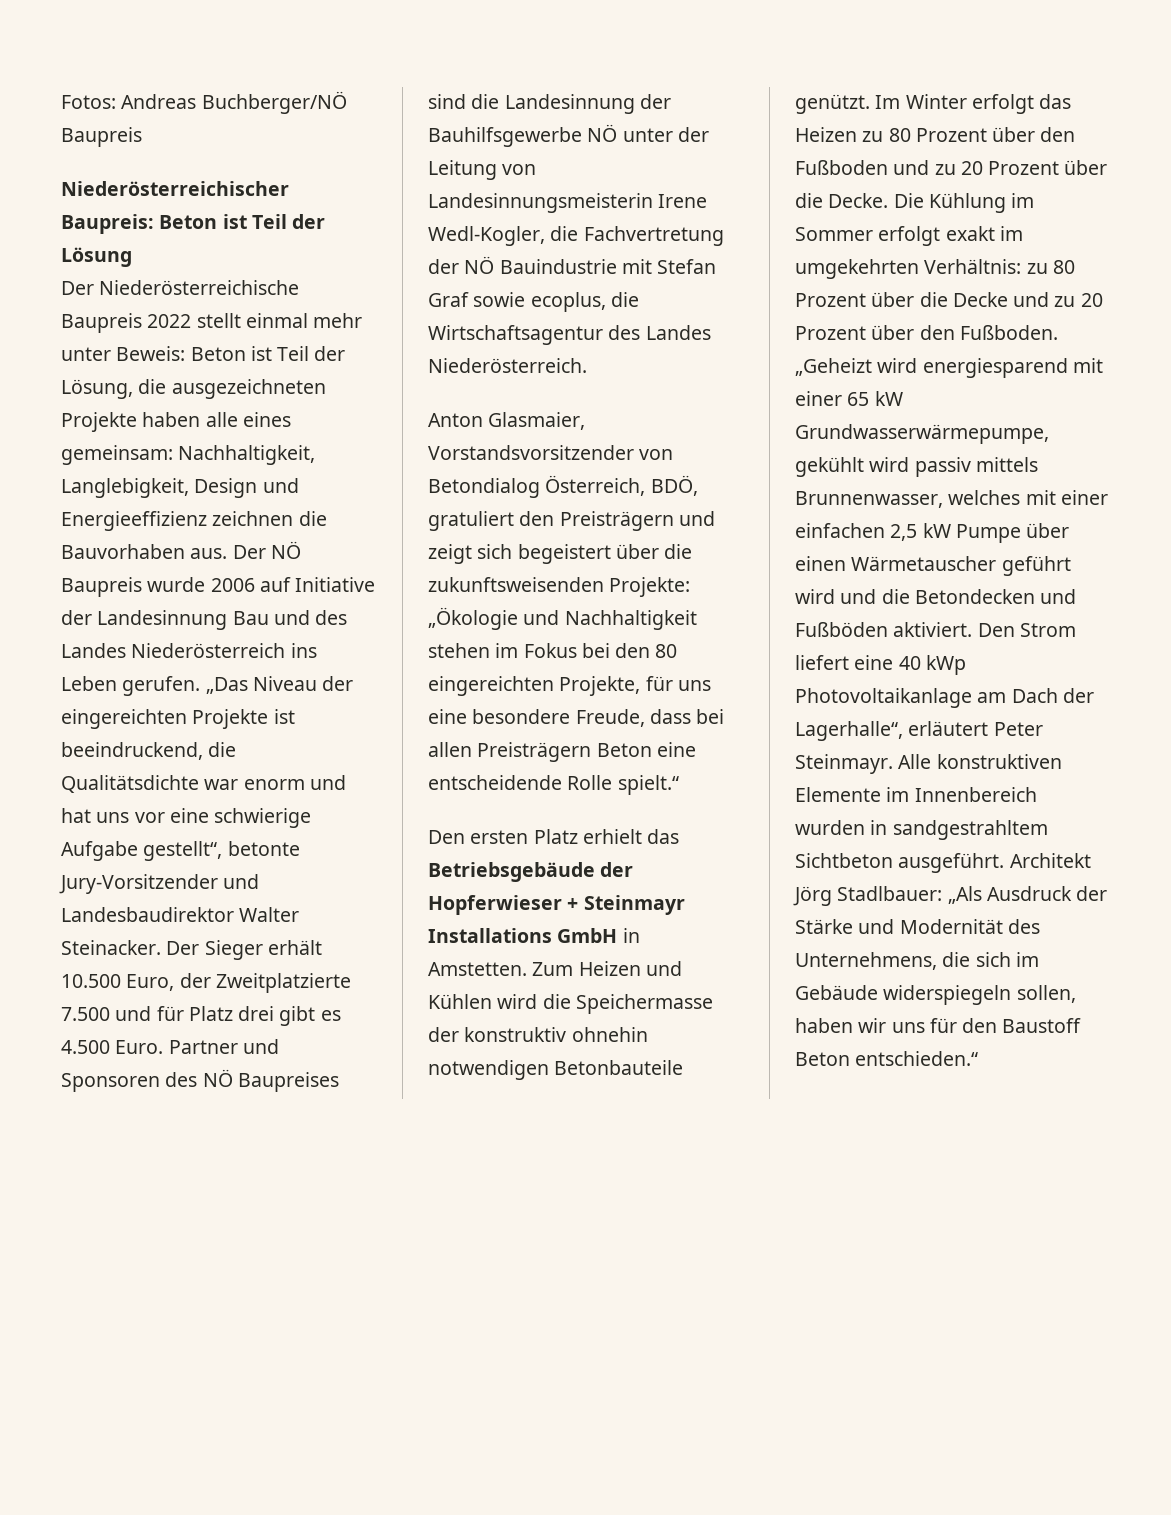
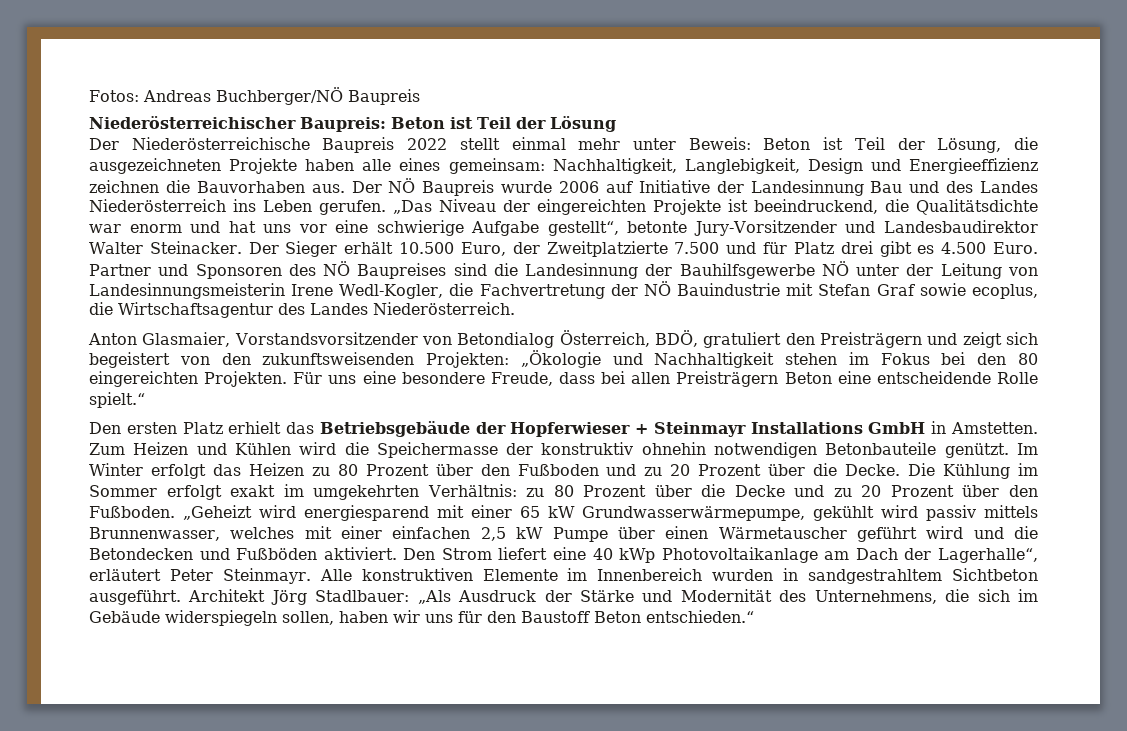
[615,544,693,559] [428,577,691,597] über die zukunftsweisenden Projekte: -> [179,352,510,368] von den zukunftsweisenden Projekten:
[559,676,673,696] Projekte, für -> [204,371,323,387] Projekten. Für

